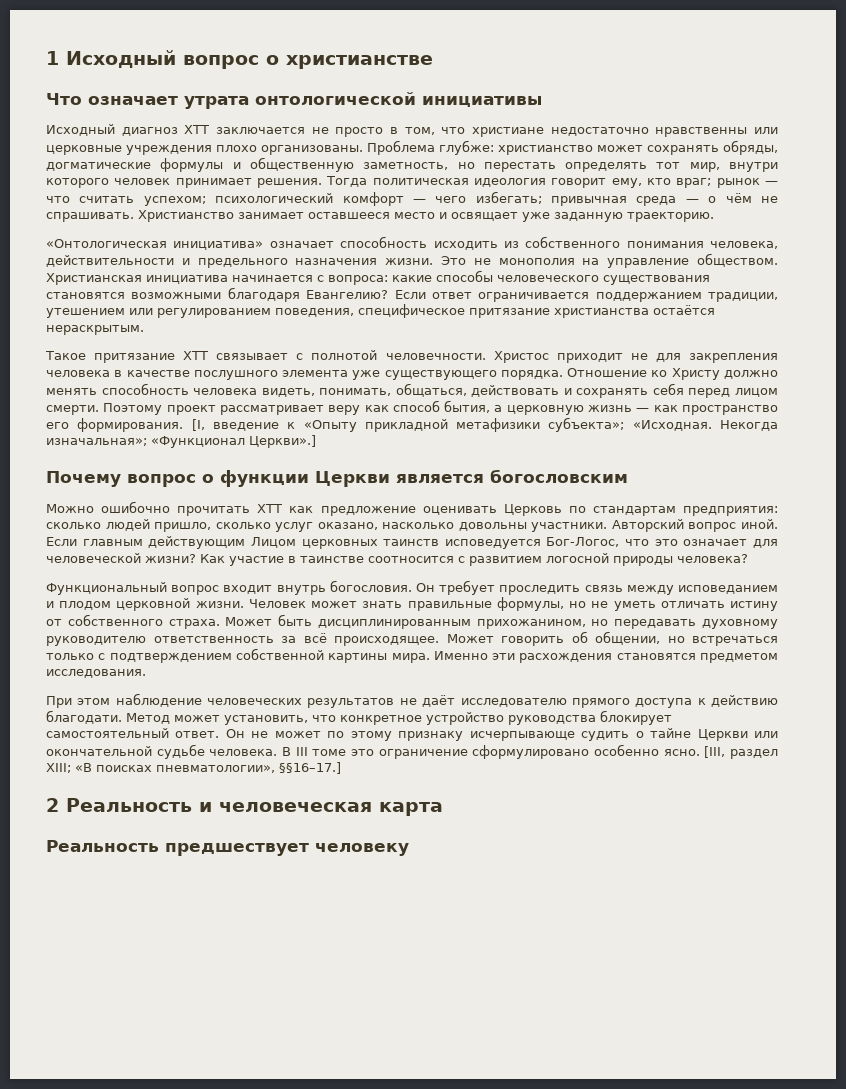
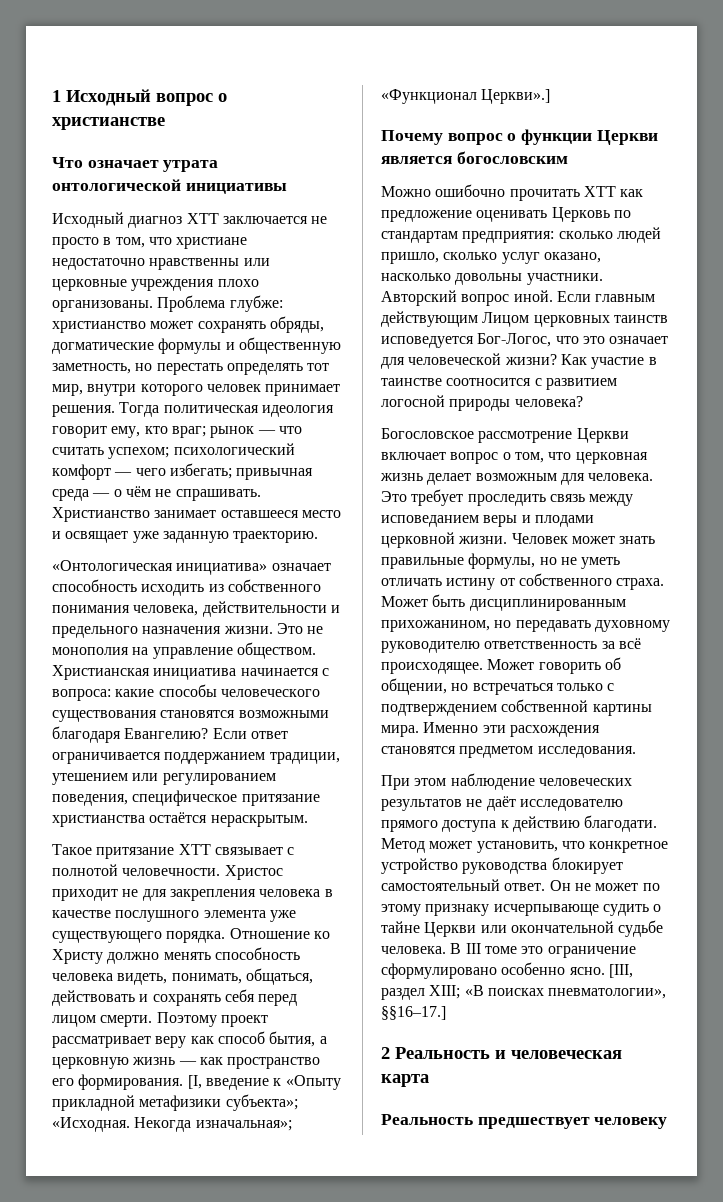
[46,580,435,595] Функциональный вопрос входит внутрь богословия. Он -> [381,428,629,443] [381,452,648,464] [380,473,654,485] [381,491,407,502] Богословское рассмотрение Церкви включает вопрос о том, что церковная жизнь делает возможным для человека. Это
[46,601,112,610] и плодом -> [483,515,594,527] веры и плодами

